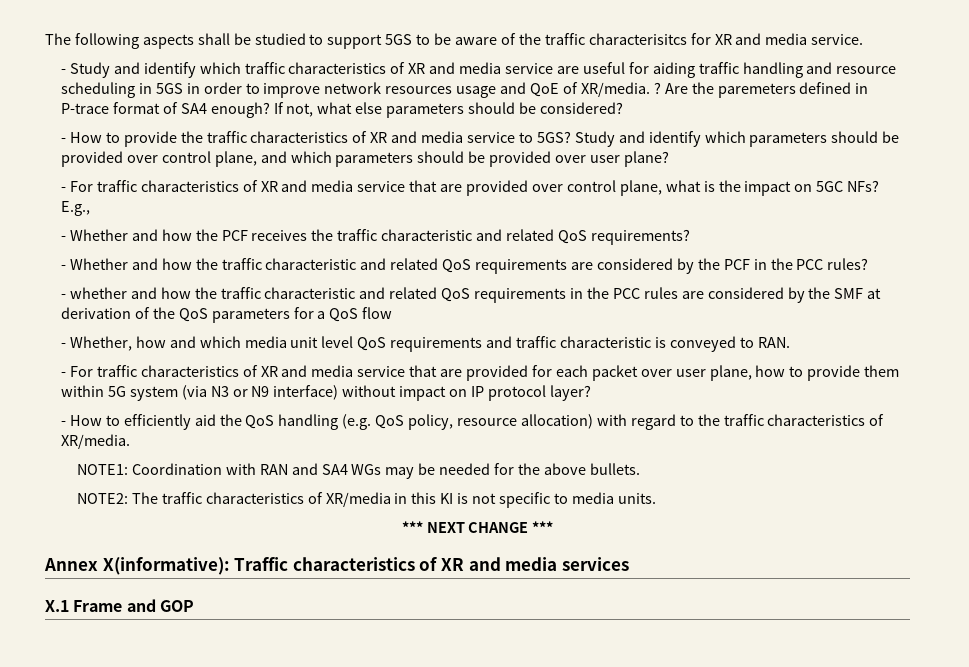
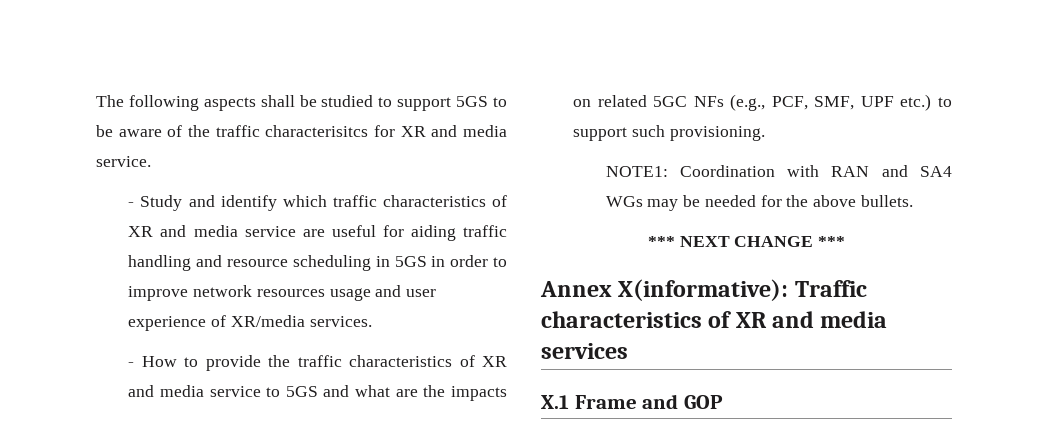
[530,82,869,98] [60,102,623,118] QoE of XR/media. ? Are the paremeters defined in P-trace format of SA4 enough? If not, what else parameters should be considered? -> [405,289,436,297] [128,315,372,331] user experience of XR/media services.
[536,131,900,147] [60,151,669,167] [60,180,880,196] [60,201,90,216] [60,229,690,245] [60,258,869,274] [60,287,882,303] [60,307,393,323] [60,336,790,352] [60,365,900,381] [60,385,591,401] [60,414,885,430] [60,434,130,449] 5GS? Study and identify which parameters should be provided over control plane, and which parameters should be provided over user plane? // - For traffic characteristics of XR and media service that are provided over control plane, what is the impact on 5GC NFs? E.g., // - Whether and how the PCF receives the traffic characteristic and related QoS requirements? // - Whether and how the traffic characteristic and related QoS requirements are considered by the PCF in the PCC rules? // - whether and how the traffic characteristic and related QoS requirements in the PCC rules are considered by the SMF at derivation of the QoS parameters for a QoS flow // - Whether, how and which media unit level QoS requirements and traffic characteristic is conveyed to RAN. // - For traffic characteristics of XR and media service that are provided for each packet over user plane, how to provide them within 5G system (via N3 or N9 interface) without impact on IP protocol layer? // - How to efficiently aid the QoS handling (e.g. QoS policy, resource allocation) with regard to the traffic characteristics of XR/media. -> [285,385,507,401] [573,94,952,111] [573,125,765,141] 5GS and what are the impacts on related 5GC NFs (e.g., PCF, SMF, UPF etc.) to support such provisioning.
[76,492,656,508] // NOTE2: The traffic characteristics of XR/media in this KI is not specific to media units. -> (913, 201) none

